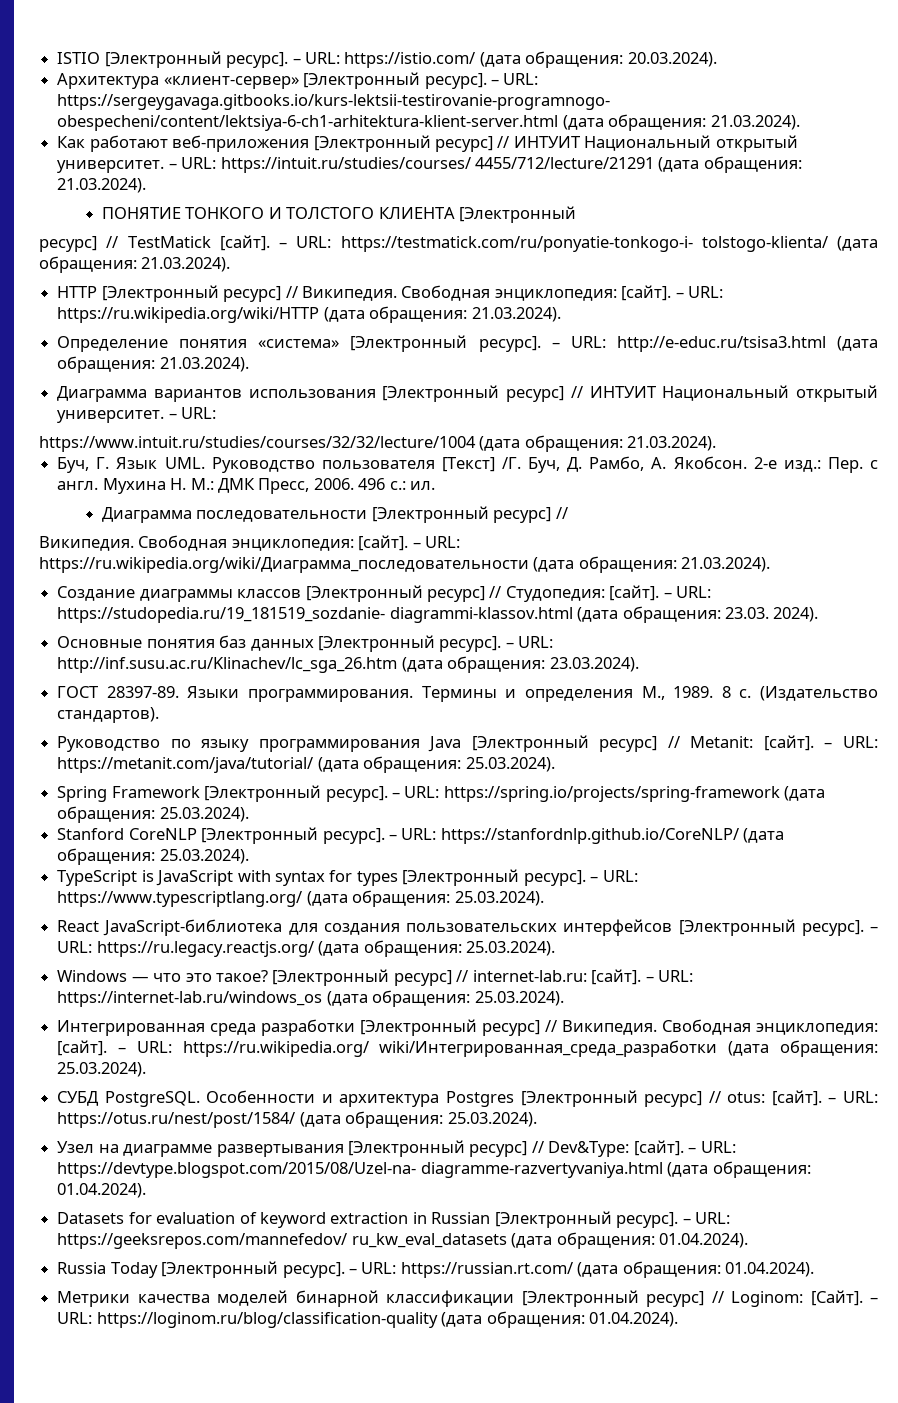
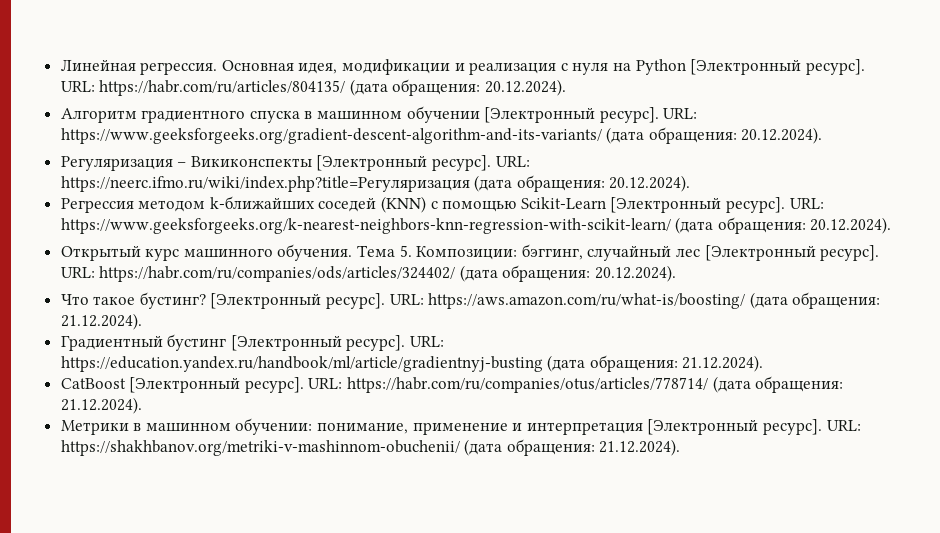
[57,51,717,68] [57,72,539,89] [57,94,611,110] [57,114,800,131] [57,135,798,152] [57,156,802,173] [57,178,147,193] [101,206,577,223] [39,235,878,252] [39,256,231,273] [57,285,724,302] [57,306,561,323] [57,335,879,352] [57,356,249,373] [57,385,879,402] [57,407,217,423] [39,435,717,452] [57,456,879,473] [57,478,436,494] [101,506,568,523] [39,535,461,551] [39,556,771,573] [57,585,712,602] [57,606,819,623] [57,635,554,652] [57,656,639,673] [57,686,878,702] [57,707,160,723] [57,735,878,752] [57,756,555,773] [57,785,826,802] [57,806,249,823] [57,827,785,844] [57,848,249,865] [57,869,638,886] [57,890,544,907] [57,919,879,936] [57,940,555,957] [57,969,694,986] [57,990,564,1007] [57,1019,879,1036] [57,1040,878,1057] [57,1062,147,1077] [57,1090,878,1107] [57,1111,537,1128] [57,1140,736,1157] [57,1161,811,1178] [57,1183,147,1198] [57,1211,731,1228] [57,1232,748,1249] [57,1261,815,1278] [57,1290,879,1307] [57,1311,678,1328] ISTIO [Электронный ресурс]. – URL: https://istio.com/ (дата обращения: 20.03.2024). // Архитектура «клиент-сервер» [Электронный ресурс]. – URL: https://sergeygavaga.gitbooks.io/kurs-lektsii-testirovanie-programnogo- obespecheni/content/lektsiya-6-ch1-arhitektura-klient-server.html (дата обращения: 21.03.2024). // Как работают веб-приложения [Электронный ресурс] // ИНТУИТ Национальный открытый университет. – URL: https://intuit.ru/studies/courses/ 4455/712/lecture/21291 (дата обращения: 21.03.2024). // ПОНЯТИЕ ТОНКОГО И ТОЛСТОГО КЛИЕНТА [Электронный // ресурс] // TestMatick [сайт]. – URL: https://testmatick.com/ru/ponyatie-tonkogo-i- tolstogo-klienta/ (дата обращения: 21.03.2024). // HTTP [Электронный ресурс] // Википедия. Свободная энциклопедия: [сайт]. – URL: https://ru.wikipedia.org/wiki/HTTP (дата обращения: 21.03.2024). // Определение понятия «система» [Электронный ресурс]. – URL: http://e-educ.ru/tsisa3.html (дата обращения: 21.03.2024). // Диаграмма вариантов использования [Электронный ресурс] // ИНТУИТ Национальный открытый университет. – URL: // https://www.intuit.ru/studies/courses/32/32/lecture/1004 (дата обращения: 21.03.2024). // Буч, Г. Язык UML. Руководство пользователя [Текст] /Г. Буч, Д. Рамбо, А. Якобсон. 2-е изд.: Пер. с англ. Мухина Н. М.: ДМК Пресс, 2006. 496 с.: ил. // Диаграмма последовательности [Электронный ресурс] // // Википедия. Свободная энциклопедия: [сайт]. – URL: https://ru.wikipedia.org/wiki/Диаграмма_последовательности (дата обращения: 21.03.2024). // Создание диаграммы классов [Электронный ресурс] // Студопедия: [сайт]. – URL: https://studopedia.ru/19_181519_sozdanie- diagrammi-klassov.html (дата обращения: 23.03. 2024). // Основные понятия баз данных [Электронный ресурс]. – URL: http://inf.susu.ac.ru/Klinachev/lc_sga_26.htm (дата обращения: 23.03.2024). // ГОСТ 28397-89. Языки программирования. Термины и определения М., 1989. 8 с. (Издательство стандартов). // Руководство по языку программирования Java [Электронный ресурс] // Metanit: [сайт]. – URL: https://metanit.com/java/tutorial/ (дата обращения: 25.03.2024). // Spring Framework [Электронный ресурс]. – URL: https://spring.io/projects/spring-framework (дата обращения: 25.03.2024). // Stanford CoreNLP [Электронный ресурс]. – URL: https://stanfordnlp.github.io/CoreNLP/ (дата обращения: 25.03.2024). // TypeScript is JavaScript with syntax for types [Электронный ресурс]. – URL: https://www.typescriptlang.org/ (дата обращения: 25.03.2024). // React JavaScript-библиотека для создания пользовательских интерфейсов [Электронный ресурс]. – URL: https://ru.legacy.reactjs.org/ (дата обращения: 25.03.2024). // Windows — что это такое? [Электронный ресурс] // internet-lab.ru: [cайт]. – URL: https://internet-lab.ru/windows_os (дата обращения: 25.03.2024). // Интегрированная среда разработки [Электронный ресурс] // Википедия. Свободная энциклопедия: [сайт]. – URL: https://ru.wikipedia.org/ wiki/Интегрированная_среда_разработки (дата обращения: 25.03.2024). // СУБД PostgreSQL. Особенности и архитектура Postgres [Электронный ресурс] // otus: [сайт]. – URL: https://otus.ru/nest/post/1584/ (дата обращения: 25.03.2024). // Узел на диаграмме развертывания [Электронный ресурс] // Dev&Type: [сайт]. – URL: https://devtype.blogspot.com/2015/08/Uzel-na- diagramme-razvertyvaniya.html (дата обращения: 01.04.2024). // Datasets for evaluation of keyword extraction in Russian [Электронный ресурс]. – URL: https://geeksrepos.com/mannefedov/ ru_kw_eval_datasets (дата обращения: 01.04.2024). // Russia Today [Электронный ресурс]. – URL: https://russian.rt.com/ (дата обращения: 01.04.2024). // Метрики качества моделей бинарной классификации [Электронный ресурс] // Loginom: [Сайт]. – URL: https://loginom.ru/blog/classification-quality (дата обращения: 01.04.2024). -> [60,59,865,75] [60,79,567,96] [60,106,698,123] [60,127,823,144] [60,155,530,171] [60,175,691,192] [60,196,824,213] [60,217,892,234] [60,244,880,261] [60,265,677,282] [60,292,881,309] [60,313,142,330] [60,334,445,351] [60,355,764,372] [60,376,844,393] [60,397,142,414] [60,418,861,435] [60,439,681,456] Линейная регрессия. Основная идея, модификации и реализация с нуля на Python [Электронный ресурс]. URL: https://habr.com/ru/articles/804135/ (дата обращения: 20.12.2024). // Алгоритм градиентного спуска в машинном обучении [Электронный ресурс]. URL: https://www.geeksforgeeks.org/gradient-descent-algorithm-and-its-variants/ (дата обращения: 20.12.2024). // Регуляризация – Викиконспекты [Электронный ресурс]. URL: https://neerc.ifmo.ru/wiki/index.php?title=Регуляризация (дата обращения: 20.12.2024). // Регрессия методом k-ближайших соседей (KNN) с помощью Scikit-Learn [Электронный ресурс]. URL: https://www.geeksforgeeks.org/k-nearest-neighbors-knn-regression-with-scikit-learn/ (дата обращения: 20.12.2024). // Открытый курс машинного обучения. Тема 5. Композиции: бэггинг, случайный лес [Электронный ресурс]. URL: https://habr.com/ru/companies/ods/articles/324402/ (дата обращения: 20.12.2024). // Что такое бустинг? [Электронный ресурс]. URL: https://aws.amazon.com/ru/what-is/boosting/ (дата обращения: 21.12.2024). // Градиентный бустинг [Электронный ресурс]. URL: https://education.yandex.ru/handbook/ml/article/gradientnyj-busting (дата обращения: 21.12.2024). // CatBoost [Электронный ресурс]. URL: https://habr.com/ru/companies/otus/articles/778714/ (дата обращения: 21.12.2024). // Метрики в машинном обучении: понимание, применение и интерпретация [Электронный ресурс]. URL: https://shakhbanov.org/metriki-v-mashinnom-obuchenii/ (дата обращения: 21.12.2024).

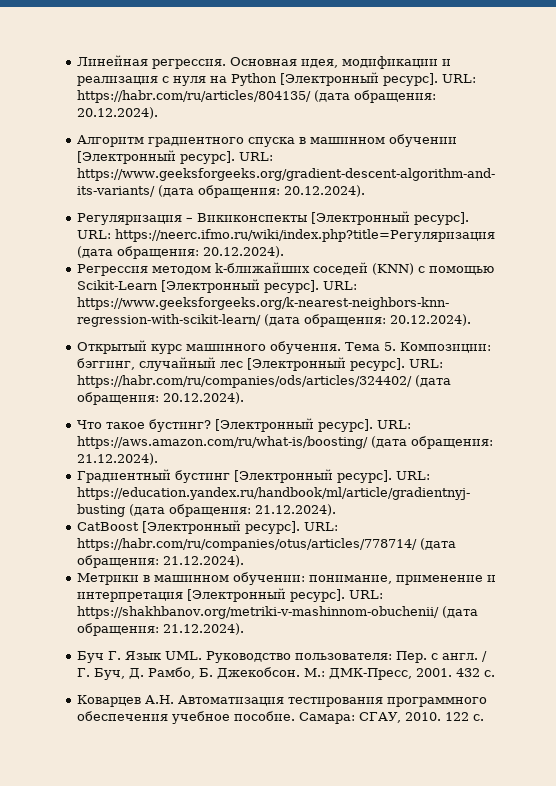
(681, 447) none -> [77,651,488,663] [77,667,496,680] [77,695,488,707] [77,711,485,724] // Буч Г. Язык UML. Руководство пользователя: Пер. с англ. / Г. Буч, Д. Рамбо, Б. Джекобсон. М.: ДМК-Пресс, 2001. 432 с. // Коварцев А.Н. Автоматизация тестирования программного обеспечения учебное пособие. Самара: СГАУ, 2010. 122 с.

